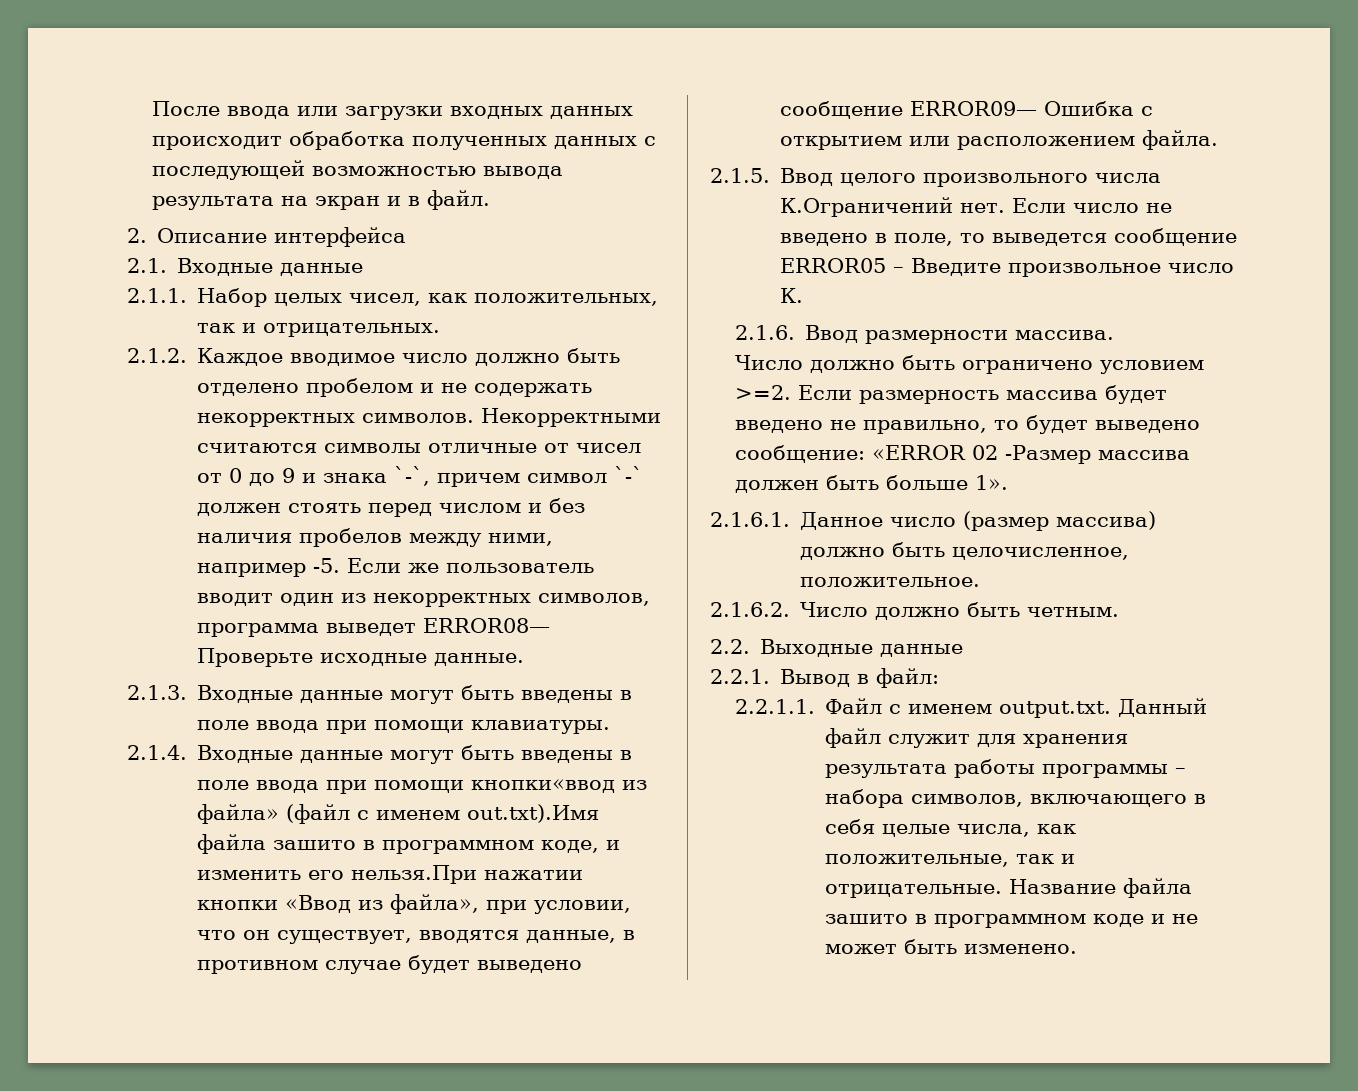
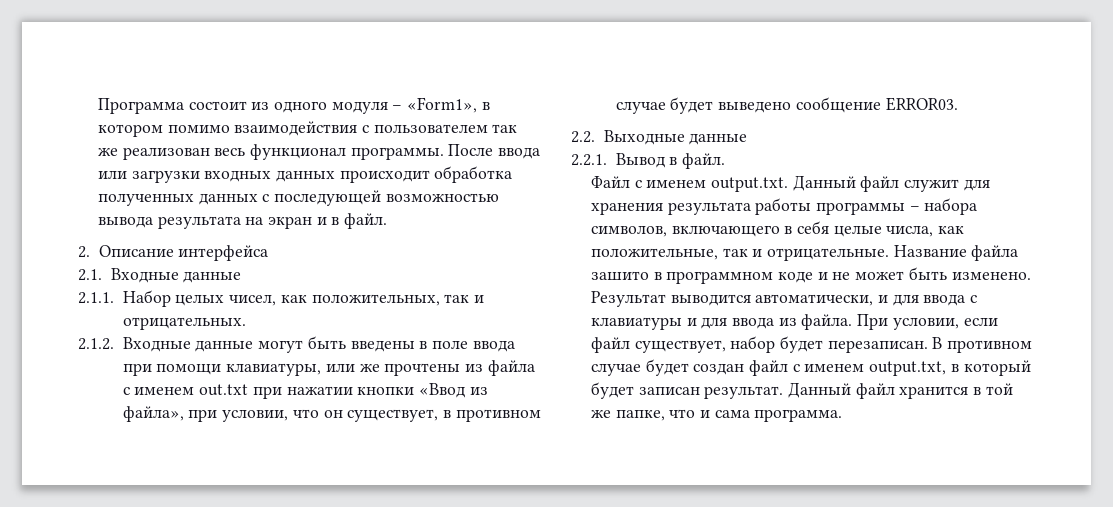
(151, 108) none -> [97,97,490,114] [97,121,518,137] [97,144,444,160] Программа состоит из одного модуля – «Form1», в котором помимо взаимодействия с пользователем так же реализован весь функционал программы.
[197,348,621,366] [197,378,593,397] [197,408,662,427] [197,443,642,453] [197,466,644,487] [197,498,586,517] [197,528,554,547] [197,558,595,577] [197,593,651,607] [197,618,551,637] [197,648,525,667] [127,685,187,700] Каждое вводимое число должно быть отделено пробелом и не содержать некорректных символов. Некорректными считаются символы отличные от чисел от 0 до 9 и знака `-`, причем символ `-` должен стоять перед числом и без наличия пробелов между ними, например -5. Если же пользователь вводит один из некорректных символов, программа выведет ERROR08— Проверьте исходные данные. // 2.1.3. -> (114, 344) none
[471,720,611,734] [127,745,633,764] [197,779,648,794] [197,804,600,824] [197,834,621,854] [197,865,478,884] клавиатуры. // 2.1.4. Входные данные могут быть введены в поле ввода при помощи кнопки«ввод из файла» (файл с именем out.txt).Имя файла зашито в программном коде, и изменить его нельзя.При -> [226,360,535,376] [122,384,282,399] клавиатуры, или же прочтены из файла с именем out.txt при
[419,930,617,943] вводятся данные, -> (439, 415) none
[910,101,1154,116] [780,130,1219,150] [710,168,1162,187] [780,197,1173,217] [780,228,1238,246] [780,258,1235,277] [780,288,804,303] [734,325,1115,344] [734,355,1204,374] [734,385,1167,404] [734,415,1200,434] [734,445,1190,464] [734,475,1008,493] [710,511,1157,531] [800,542,1130,560] [800,577,981,587] [710,602,1120,620] ERROR09— Ошибка с открытием или расположением файла. // 2.1.5. Ввод целого произвольного числа К.Ограничений нет. Если число не введено в поле, то выведется сообщение ERROR05 – Введите произвольное число К. // 2.1.6. Ввод размерности массива. // Число должно быть ограничено условием >=2. Если размерность массива будет введено не правильно, то будет выведено сообщение: «ERROR 02 -Размер массива должен быть больше 1». // 2.1.6.1. Данное число (размер массива) должно быть целочисленное, положительное. // 2.1.6.2. Число должно быть четным. -> [885,97,958,111] ERROR03.
[876,668,940,688] [734,699,815,714] файл: // 2.2.1.1. -> [682,153,726,169] файл. //
(1078, 949) none -> [590,291,978,307] [590,314,998,330] [590,336,1033,353] [590,359,1031,376] [590,382,1013,399] [590,409,843,422] Результат выводится автоматически, и для ввода с клавиатуры и для ввода из файла. При условии, если файл существует, набор будет перезаписан. В противном случае будет создан файл с именем output.txt, в который будет записан результат. Данный файл хранится в той же папке, что и сама программа.

